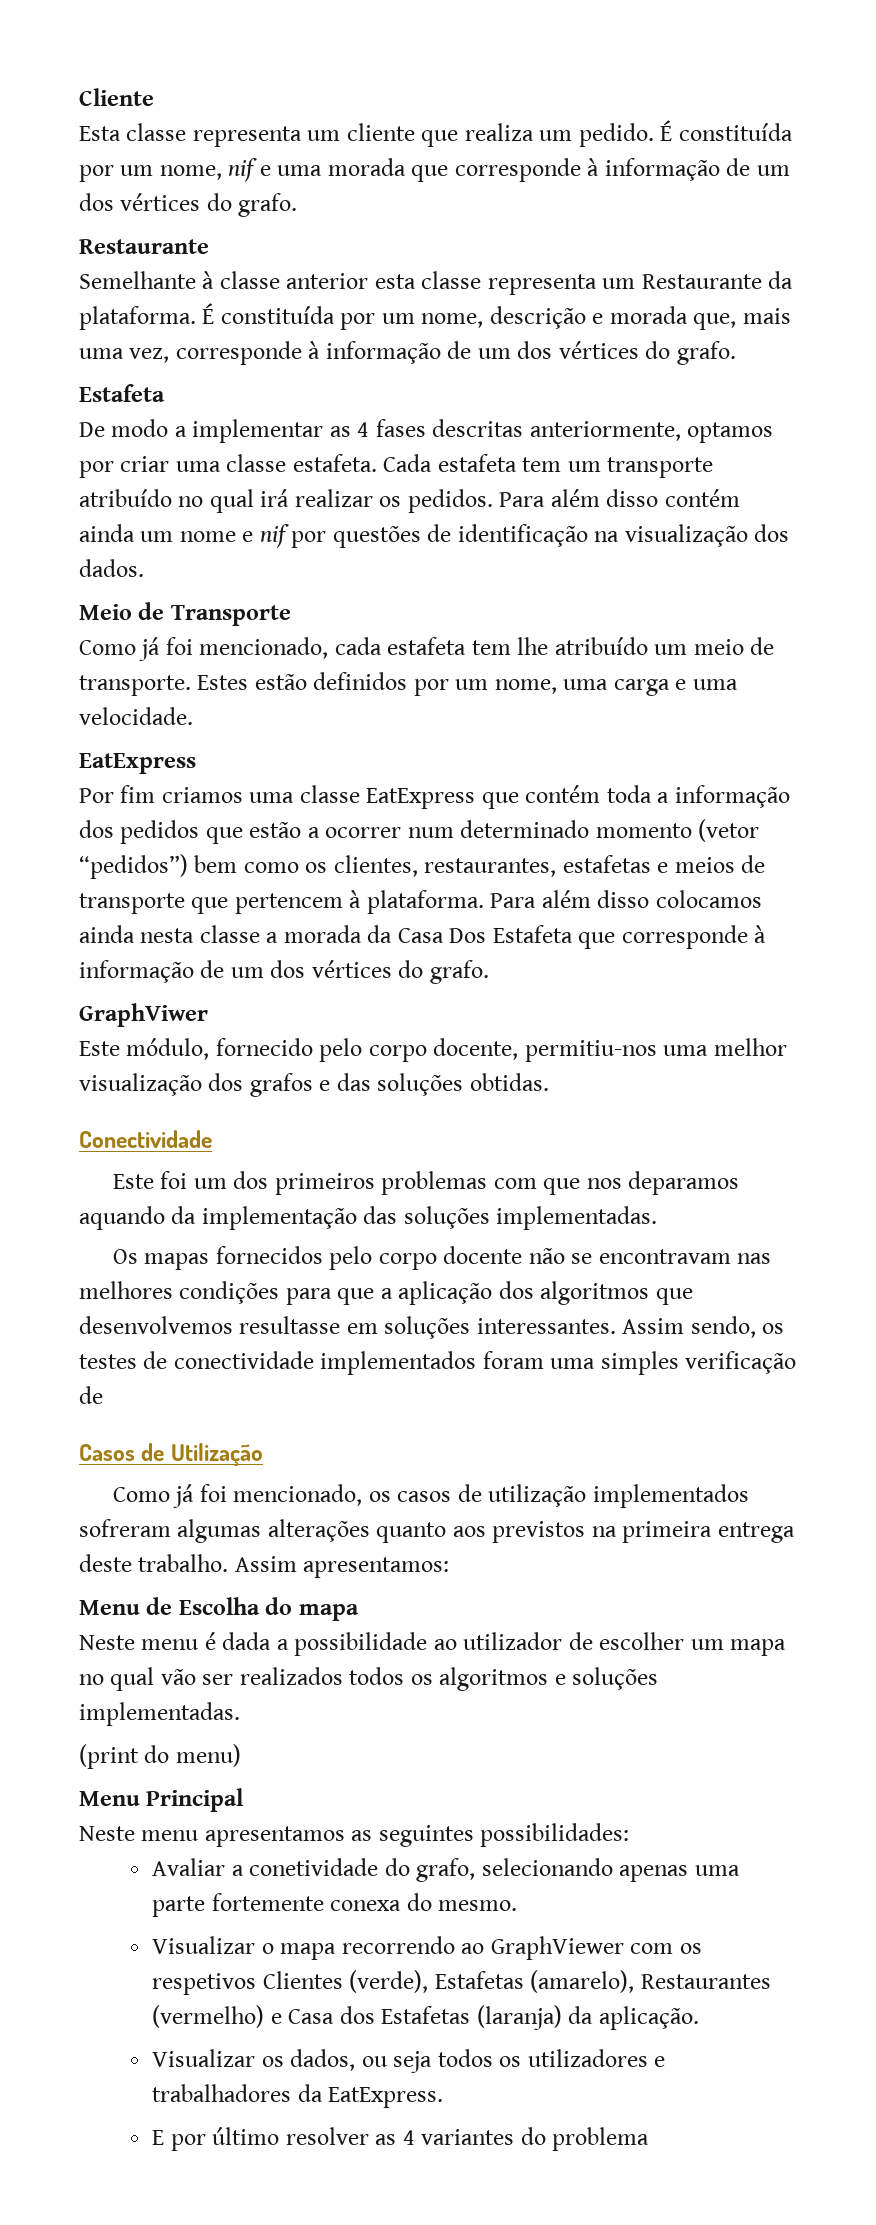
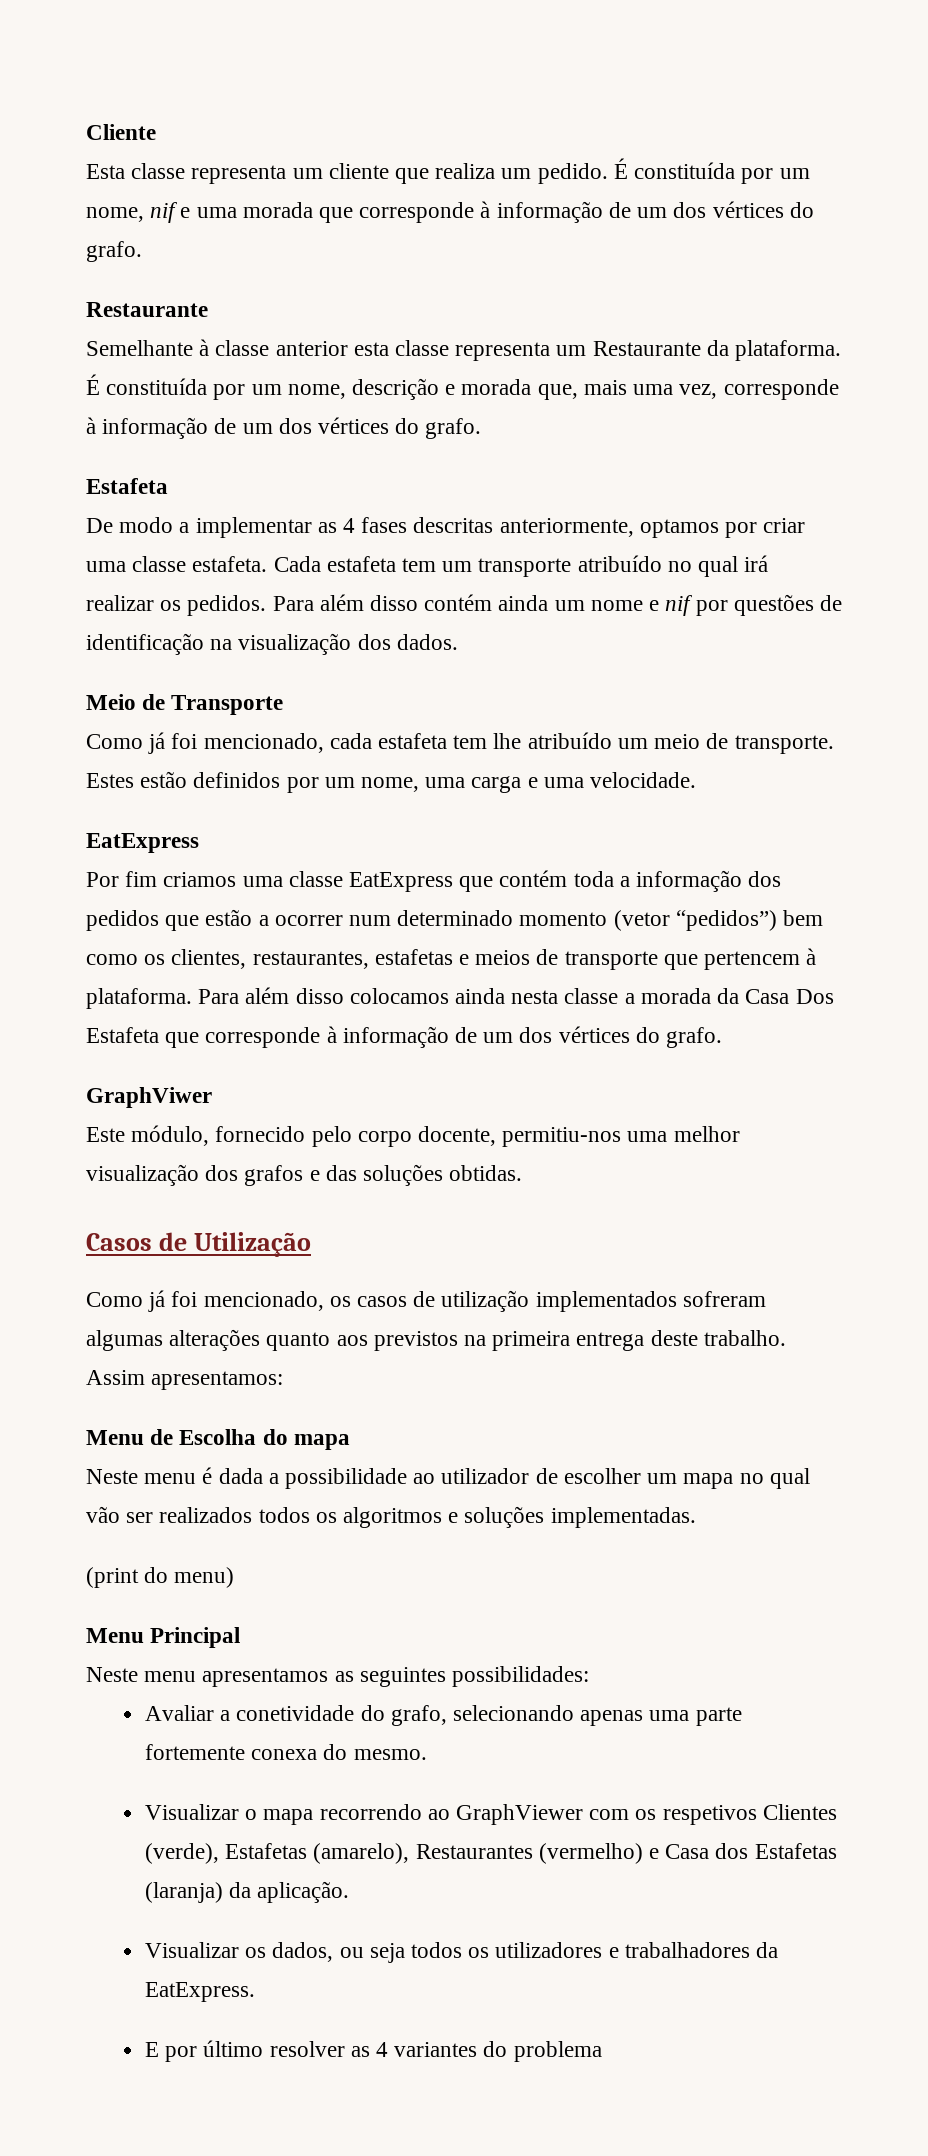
[79,1130,212,1148] [112,1171,739,1195] [79,1206,658,1230] [112,1246,771,1270] [79,1281,693,1305] [79,1316,785,1339] [79,1351,797,1375] [79,1386,103,1404] // Conectividade // Este foi um dos primeiros problemas com que nos deparamos aquando da implementação das soluções implementadas. // Os mapas fornecidos pelo corpo docente não se encontravam nas melhores condições para que a aplicação dos algoritmos que desenvolvemos resultasse em soluções interessantes. Assim sendo, os testes de conectividade implementados foram uma simples verificação de -> (523, 1173) none

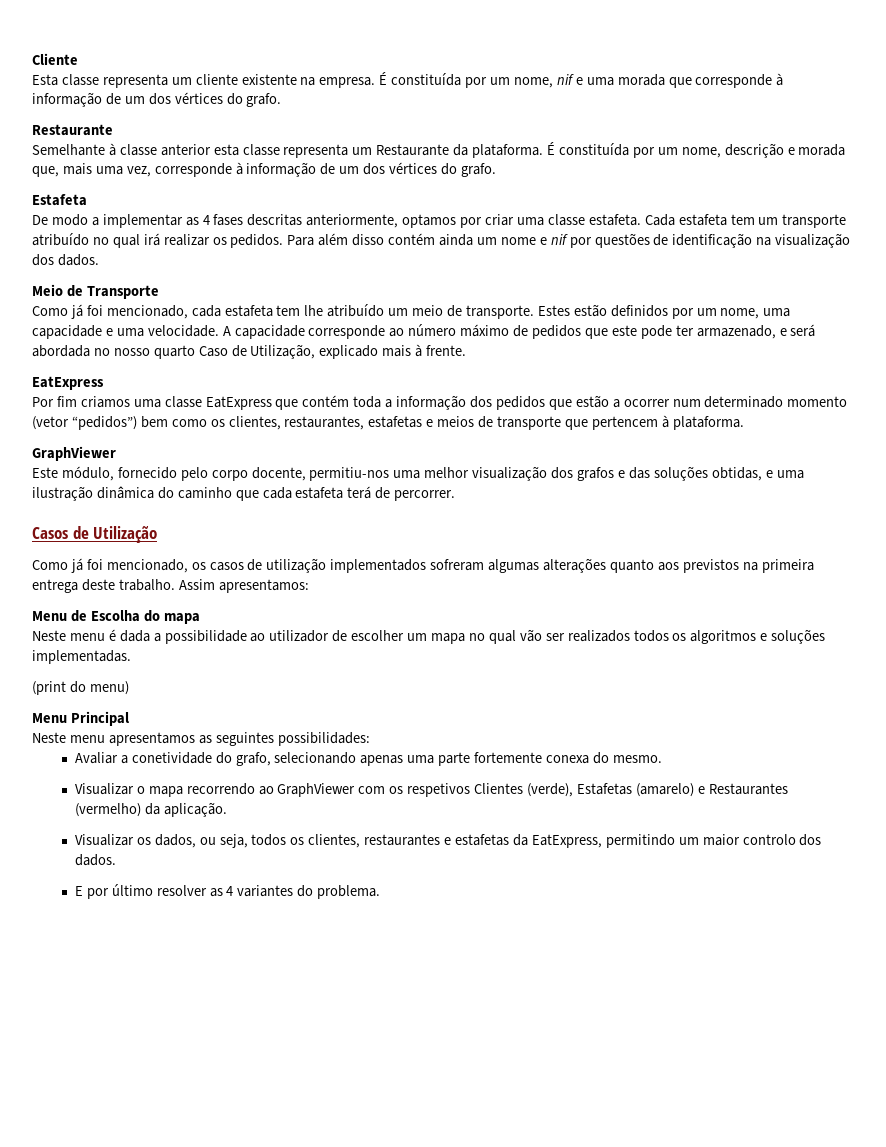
[395,163,608,184] que realiza um pedido. -> [241,74,376,88] existente na empresa.
[471,776,522,793] carga -> [32,325,102,339] capacidade
(697, 780) none -> [222,324,816,339] [32,344,467,359] A capacidade corresponde ao número máximo de pedidos que este pode ter armazenado, e será abordada no nosso quarto Caso de Utilização, explicado mais à frente.
[198,987,834,1004] [86,1026,723,1048] [86,1087,212,1108] Para além disso colocamos ainda nesta classe a morada da Casa Dos Estafeta que corresponde à informação de um dos vértices do grafo. // GraphViwer -> [32,446,116,461] // GraphViewer
[449,1165,523,1181] obtidas. -> [711,467,804,481] [32,486,456,501] obtidas, e uma ilustração dinâmica do caminho que cada estafeta terá de percorrer.
[313,1843,837,1864] [144,1882,223,1903] (amarelo), Restaurantes (vermelho) e Casa dos Estafetas (laranja) -> [635,783,788,797] [74,803,141,817] (amarelo) e Restaurantes (vermelho)
[369,1942,779,1963] [144,1982,255,2002] seja todos os utilizadores e trabalhadores da EatExpress. -> [219,834,822,848] [74,854,116,866] seja, todos os clientes, restaurantes e estafetas da EatExpress, permitindo um maior controlo dos dados.
[513,2041,602,2062] problema -> [317,885,381,899] problema.

